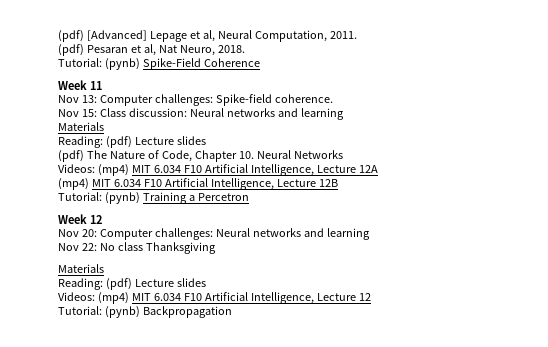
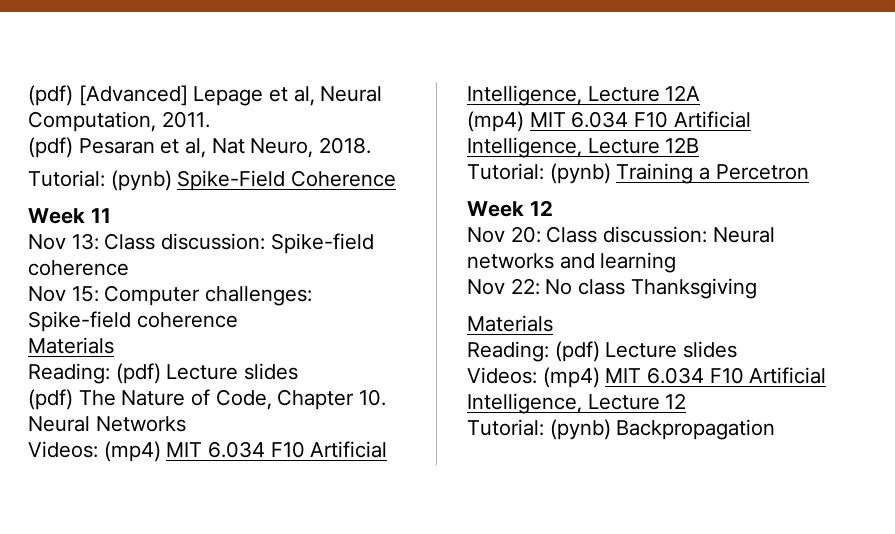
[99,94,333,106] [58,108,344,120] Computer challenges: Spike-field coherence. // Nov 15: Class discussion: Neural networks and learning -> [104,233,374,254] [28,260,129,276] [28,285,313,306] [28,311,238,332] Class discussion: Spike-field coherence // Nov 15: Computer challenges: Spike-field coherence
[99,228,213,240] Computer challenges: -> [546,226,708,243] Class discussion:

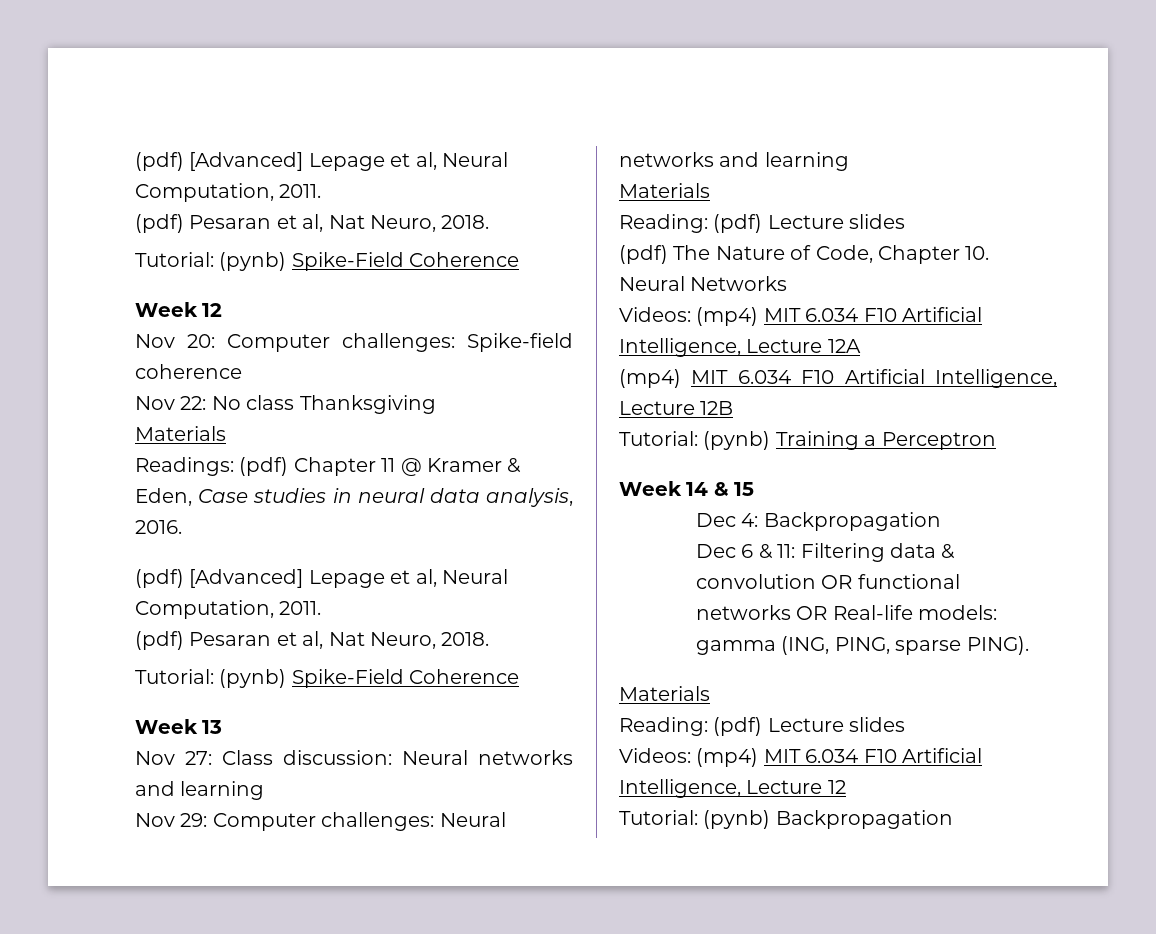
[90,208,111,223] [28,233,266,250] 11 // Nov 13: Class discussion: -> [202,303,223,317] [135,333,455,352] 12 // Nov 20: Computer challenges:
[71,285,313,306] [28,311,238,332] 15: Computer challenges: Spike-field coherence -> [180,395,436,414] [135,426,226,441] [135,457,522,476] [135,488,573,507] [135,520,182,534] [135,569,508,588] [135,600,322,619] [135,631,490,650] [135,669,520,688] [135,719,223,734] [135,750,573,765] [135,781,265,800] [135,812,506,831] [619,152,849,171] 22: No class Thanksgiving // Materials // Readings: (pdf) Chapter 11 @ Kramer & Eden, Case studies in neural data analysis, 2016. // (pdf) [Advanced] Lepage et al, Neural Computation, 2011. // (pdf) Pesaran et al, Nat Neuro, 2018. // Tutorial: (pynb) Spike-Field Coherence // Week 13 // Nov 27: Class discussion: Neural networks and learning // Nov 29: Computer challenges: Neural networks and learning
[715,164,809,180] [467,200,553,217] [467,226,775,243] [467,252,677,273] [467,278,757,299] Percetron // Week 12 // Nov 20: Class discussion: Neural networks and learning // Nov 22: No class Thanksgiving -> [881,432,996,450] [619,481,755,496] [696,512,941,531] [696,543,956,562] [696,574,960,589] [696,605,998,620] [696,636,1029,655] Perceptron // Week 14 & 15 // Dec 4: Backpropagation // Dec 6 & 11: Filtering data & convolution OR functional networks OR Real-life models: gamma (ING, PING, sparse PING).

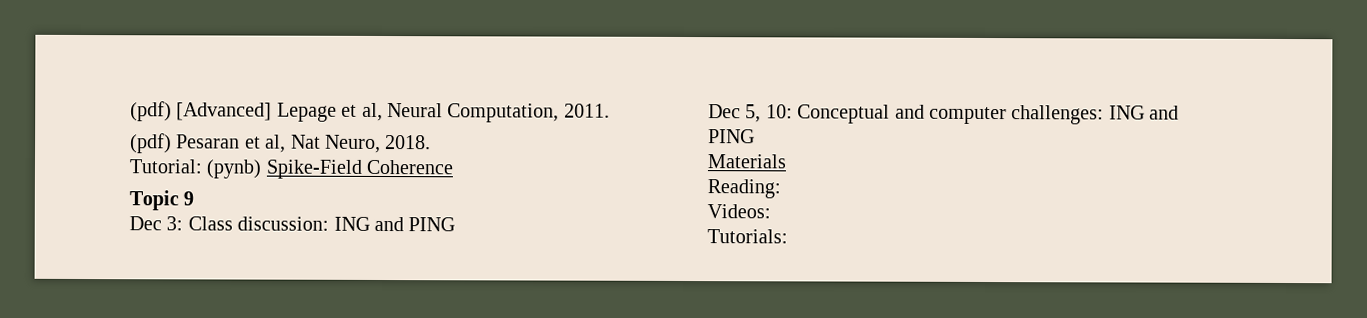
[135,302,223,317] [135,333,573,352] [135,364,242,379] [135,395,436,414] [135,426,226,441] [135,457,522,476] [135,488,573,507] [135,520,182,534] [135,569,508,588] [135,600,322,619] [135,631,490,650] [135,669,520,688] [135,719,223,734] [135,750,573,765] [135,781,265,800] [135,812,506,831] [619,152,849,171] [619,183,710,198] [619,214,906,233] [619,245,990,264] [619,276,788,291] [619,307,982,326] [619,338,861,357] [619,369,1057,388] [619,401,734,415] [619,431,996,450] [619,481,755,496] [696,512,941,531] [696,543,956,562] [696,574,960,589] [696,605,998,620] [696,636,1029,655] [619,686,710,701] [619,717,906,736] [619,748,982,767] [619,779,846,798] [619,810,953,829] Week 12 // Nov 20: Computer challenges: Spike-field coherence // Nov 22: No class Thanksgiving // Materials // Readings: (pdf) Chapter 11 @ Kramer & Eden, Case studies in neural data analysis, 2016. // (pdf) [Advanced] Lepage et al, Neural Computation, 2011. // (pdf) Pesaran et al, Nat Neuro, 2018. // Tutorial: (pynb) Spike-Field Coherence // Week 13 // Nov 27: Class discussion: Neural networks and learning // Nov 29: Computer challenges: Neural networks and learning // Materials // Reading: (pdf) Lecture slides // (pdf) The Nature of Code, Chapter 10. Neural Networks // Videos: (mp4) MIT 6.034 F10 Artificial Intelligence, Lecture 12A // (mp4) MIT 6.034 F10 Artificial Intelligence, Lecture 12B // Tutorial: (pynb) Training a Perceptron // Week 14 & 15 // Dec 4: Backpropagation // Dec 6 & 11: Filtering data & convolution OR functional networks OR Real-life models: gamma (ING, PING, sparse PING). // Materials // Reading: (pdf) Lecture slides // Videos: (mp4) MIT 6.034 F10 Artificial Intelligence, Lecture 12 // Tutorial: (pynb) Backpropagation -> [129,190,195,211] [129,216,456,232] [708,104,1180,125] [708,129,755,144] [707,154,787,169] [707,179,781,199] [707,204,771,219] [707,229,788,244] Topic 9 // Dec 3: Class discussion: ING and PING // Dec 5, 10: Conceptual and computer challenges: ING and PING // Materials // Reading: // Videos: // Tutorials:

